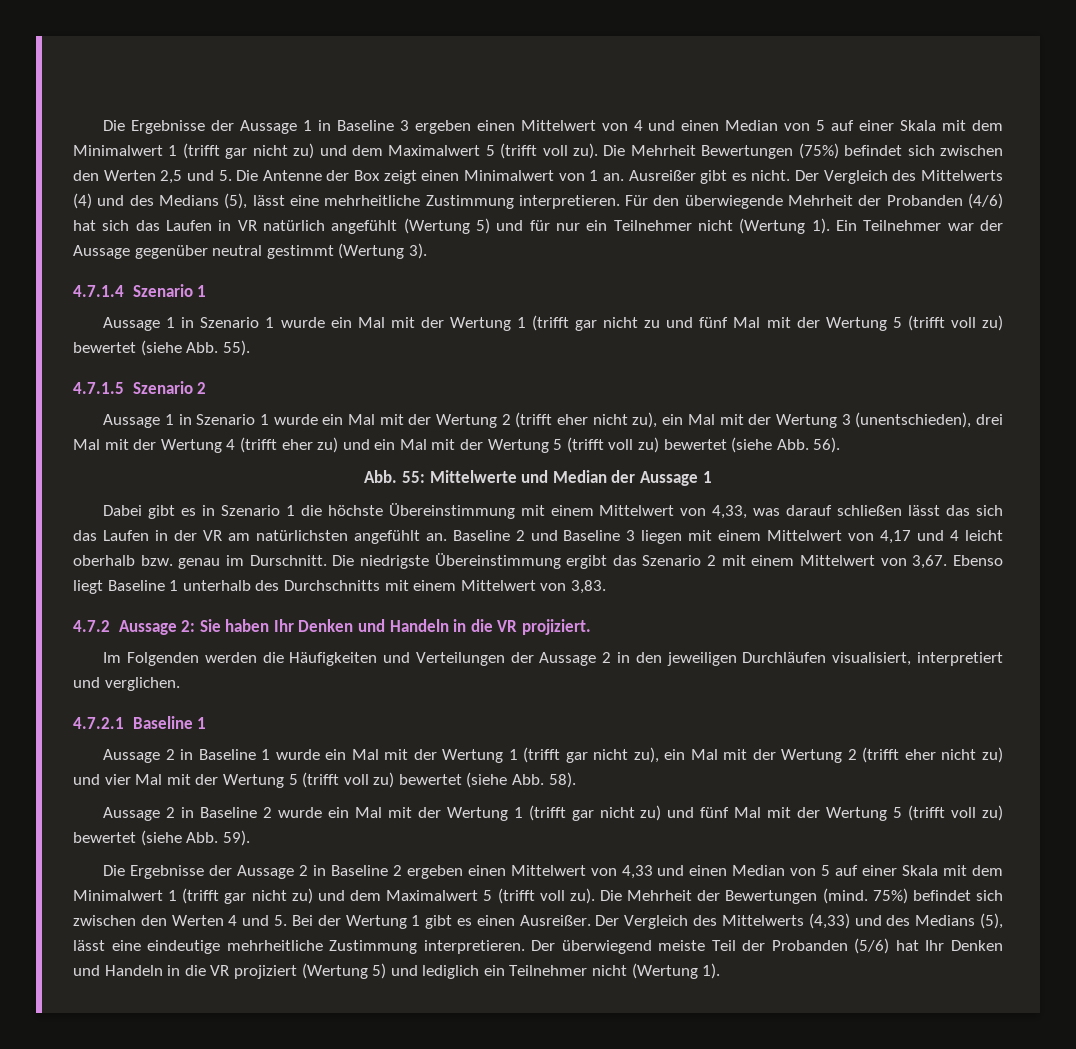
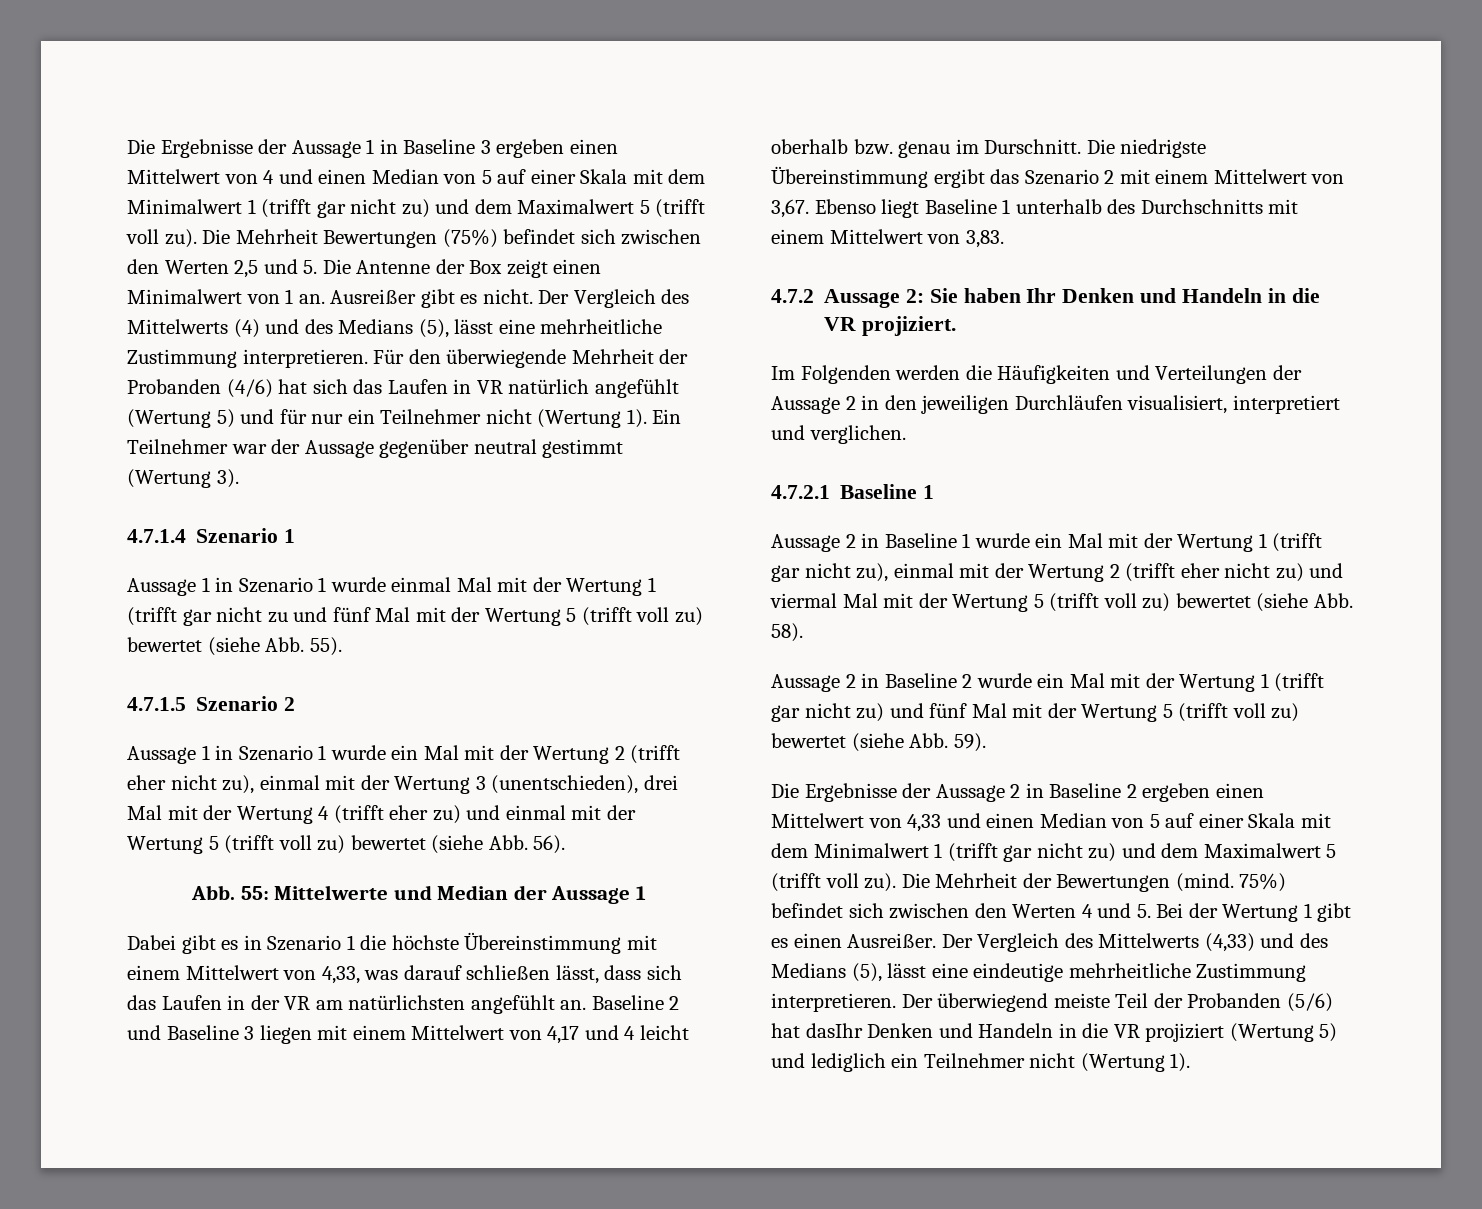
[330,317,352,328] ein -> [391,577,452,592] einmal
[662,414,715,425] ein Mal -> [259,775,320,790] einmal
[374,439,427,450] ein Mal -> [505,805,566,820] einmal
[908,505,971,516] lässt das -> [555,965,642,984] lässt, dass
[664,749,718,760] ein Mal -> [893,563,954,578] einmal
[104,774,131,785] vier -> [770,593,837,608] viermal
[925,940,945,951] Ihr -> [805,1023,863,1038] dasIhr

